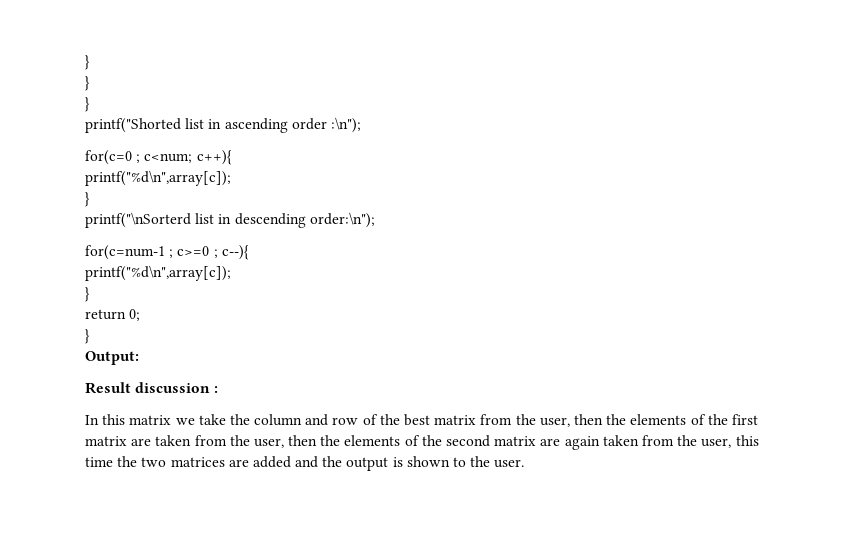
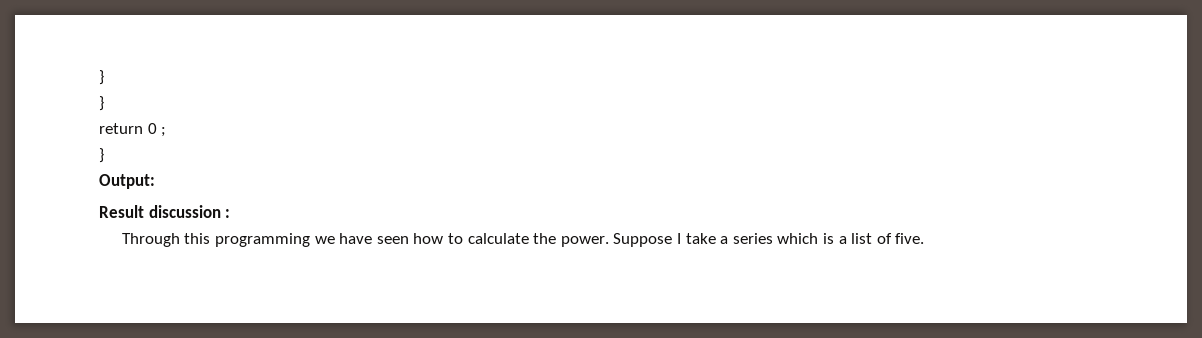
[85,55,90,70] [85,76,90,91] [85,97,90,112] [85,117,361,133] [85,150,232,165] [85,170,231,186] [85,192,90,207] [85,212,375,228] [85,245,249,260] [85,265,231,281] [85,287,90,302] [85,309,141,321] } // } // } // printf("Shorted list in ascending order :\n"); // for(c=0 ; c<num; c++){ // printf("%d\n",array[c]); // } // printf("\nSorterd list in descending order:\n"); // for(c=num-1 ; c>=0 ; c--){ // printf("%d\n",array[c]); // } // return 0; -> [99,70,104,85] [99,96,104,111] [99,123,167,137] } // } // return 0 ;
[85,414,758,427] [85,435,759,450] [85,456,525,471] In this matrix we take the column and row of the best matrix from the user, then the elements of the first matrix are taken from the user, then the elements of the second matrix are again taken from the user, this time the two matrices are added and the output is shown to the user. -> [121,233,925,247] Through this programming we have seen how to calculate the power. Suppose I take a series which is a list of five.

